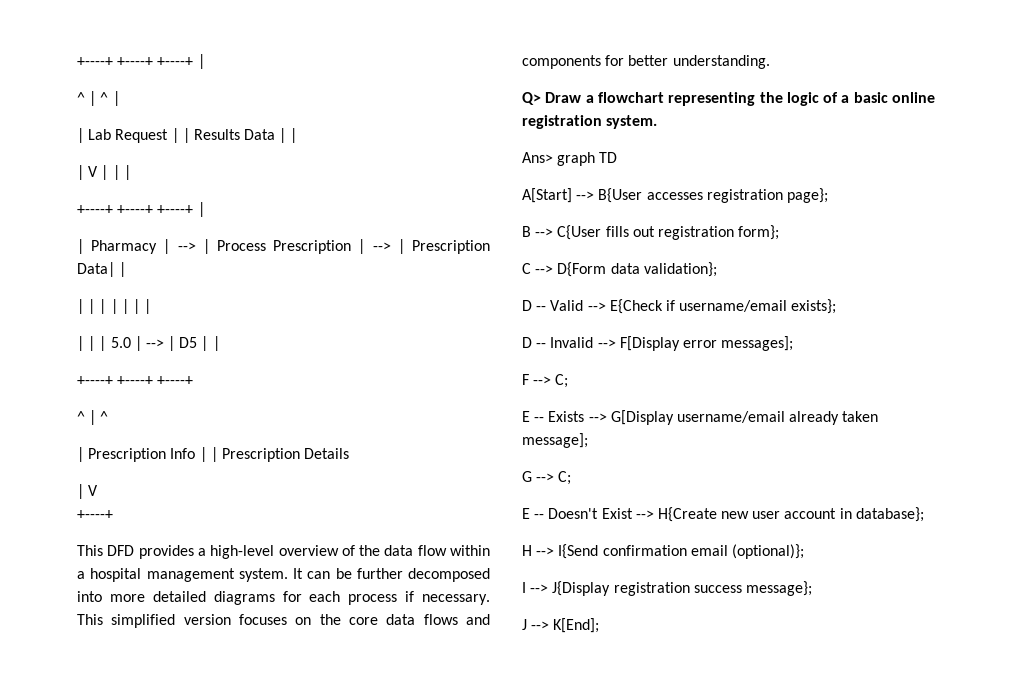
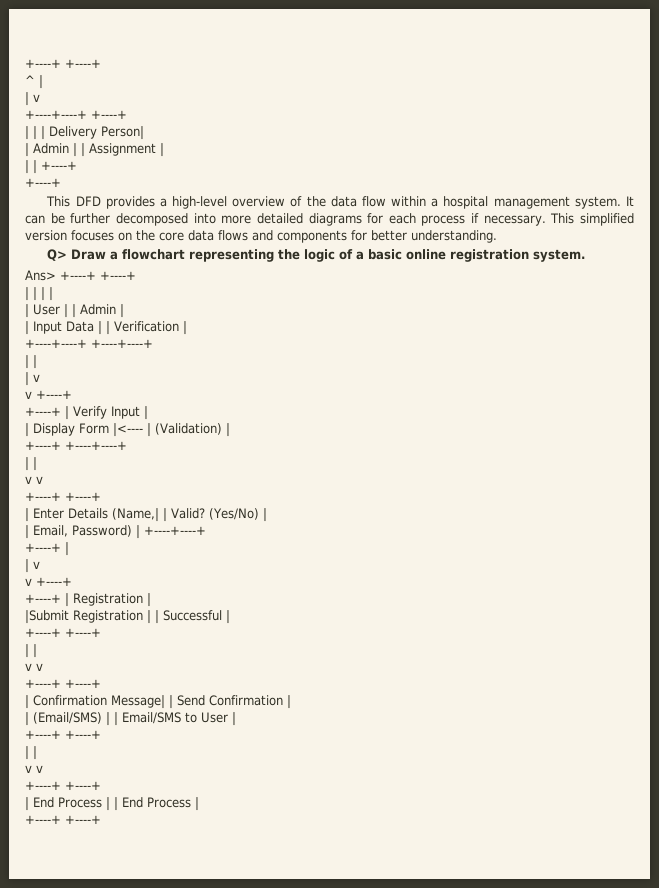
[77,54,205,69] [77,91,120,106] [77,128,298,143] [77,165,131,180] [77,202,205,217] [77,239,490,254] [77,262,127,277] [77,299,152,314] [77,336,220,351] [77,376,194,385] [77,410,109,425] [77,447,350,462] [77,484,99,499] +----+ +----+ +----+ | // ^ | ^ | // | Lab Request | | Results Data | | // | V | | | // +----+ +----+ +----+ | // | Pharmacy | --> | Process Prescription | --> | Prescription Data| | // | | | | | | | // | | | 5.0 | --> | D5 | | // +----+ +----+ +----+ // ^ | ^ // | Prescription Info | | Prescription Details // | V -> [25,59,101,68] [25,75,43,89] [25,92,40,106] [25,110,127,119] [25,126,144,140] [25,143,164,157] [25,160,77,174] +----+ +----+ // ^ | // | v // +----+----+ +----+ // | | | Delivery Person| // | Admin | | Assignment | // | | +----+
[557,152,618,166] [522,188,828,203] [522,225,780,240] [522,262,717,277] [522,299,837,314] [522,336,794,351] [522,374,569,388] [522,410,879,425] [522,433,588,448] [522,471,572,485] [522,507,924,522] [522,544,804,559] [522,581,812,596] [522,618,600,633] graph TD // A[Start] --> B{User accesses registration page}; // B --> C{User fills out registration form}; // C --> D{Form data validation}; // D -- Valid --> E{Check if username/email exists}; // D -- Invalid --> F[Display error messages]; // F --> C; // E -- Exists --> G[Display username/email already taken message]; // G --> C; // E -- Doesn't Exist --> H{Create new user account in database}; // H --> I{Send confirmation email (optional)}; // I --> J{Display registration success message}; // J --> K[End]; -> [60,271,136,280] [25,287,53,301] [25,304,124,318] [25,321,187,335] [25,339,153,348] [25,355,37,369] [25,372,40,386] [25,390,72,399] [25,406,148,420] [25,423,230,437] [25,441,127,450] [25,457,37,471] [25,476,43,484] [25,492,101,501] [25,508,267,522] [25,525,206,539] [25,542,69,556] [25,559,40,573] [25,577,72,586] [25,593,151,607] [25,610,230,624] [25,628,101,637] [25,644,37,658] [25,663,43,671] [25,679,101,688] [25,695,291,709] [25,712,236,726] [25,730,101,739] [25,746,37,760] [25,765,43,773] [25,781,101,790] [25,797,199,811] [25,815,101,824] +----+ +----+ // | | | | // | User | | Admin | // | Input Data | | Verification | // +----+----+ +----+----+ // | | // | v // v +----+ // +----+ | Verify Input | // | Display Form |<---- | (Validation) | // +----+ +----+----+ // | | // v v // +----+ +----+ // | Enter Details (Name,| | Valid? (Yes/No) | // | Email, Password) | +----+----+ // +----+ | // | v // v +----+ // +----+ | Registration | // |Submit Registration | | Successful | // +----+ +----+ // | | // v v // +----+ +----+ // | Confirmation Message| | Send Confirmation | // | (Email/SMS) | | Email/SMS to User | // +----+ +----+ // | | // v v // +----+ +----+ // | End Process | | End Process | // +----+ +----+

